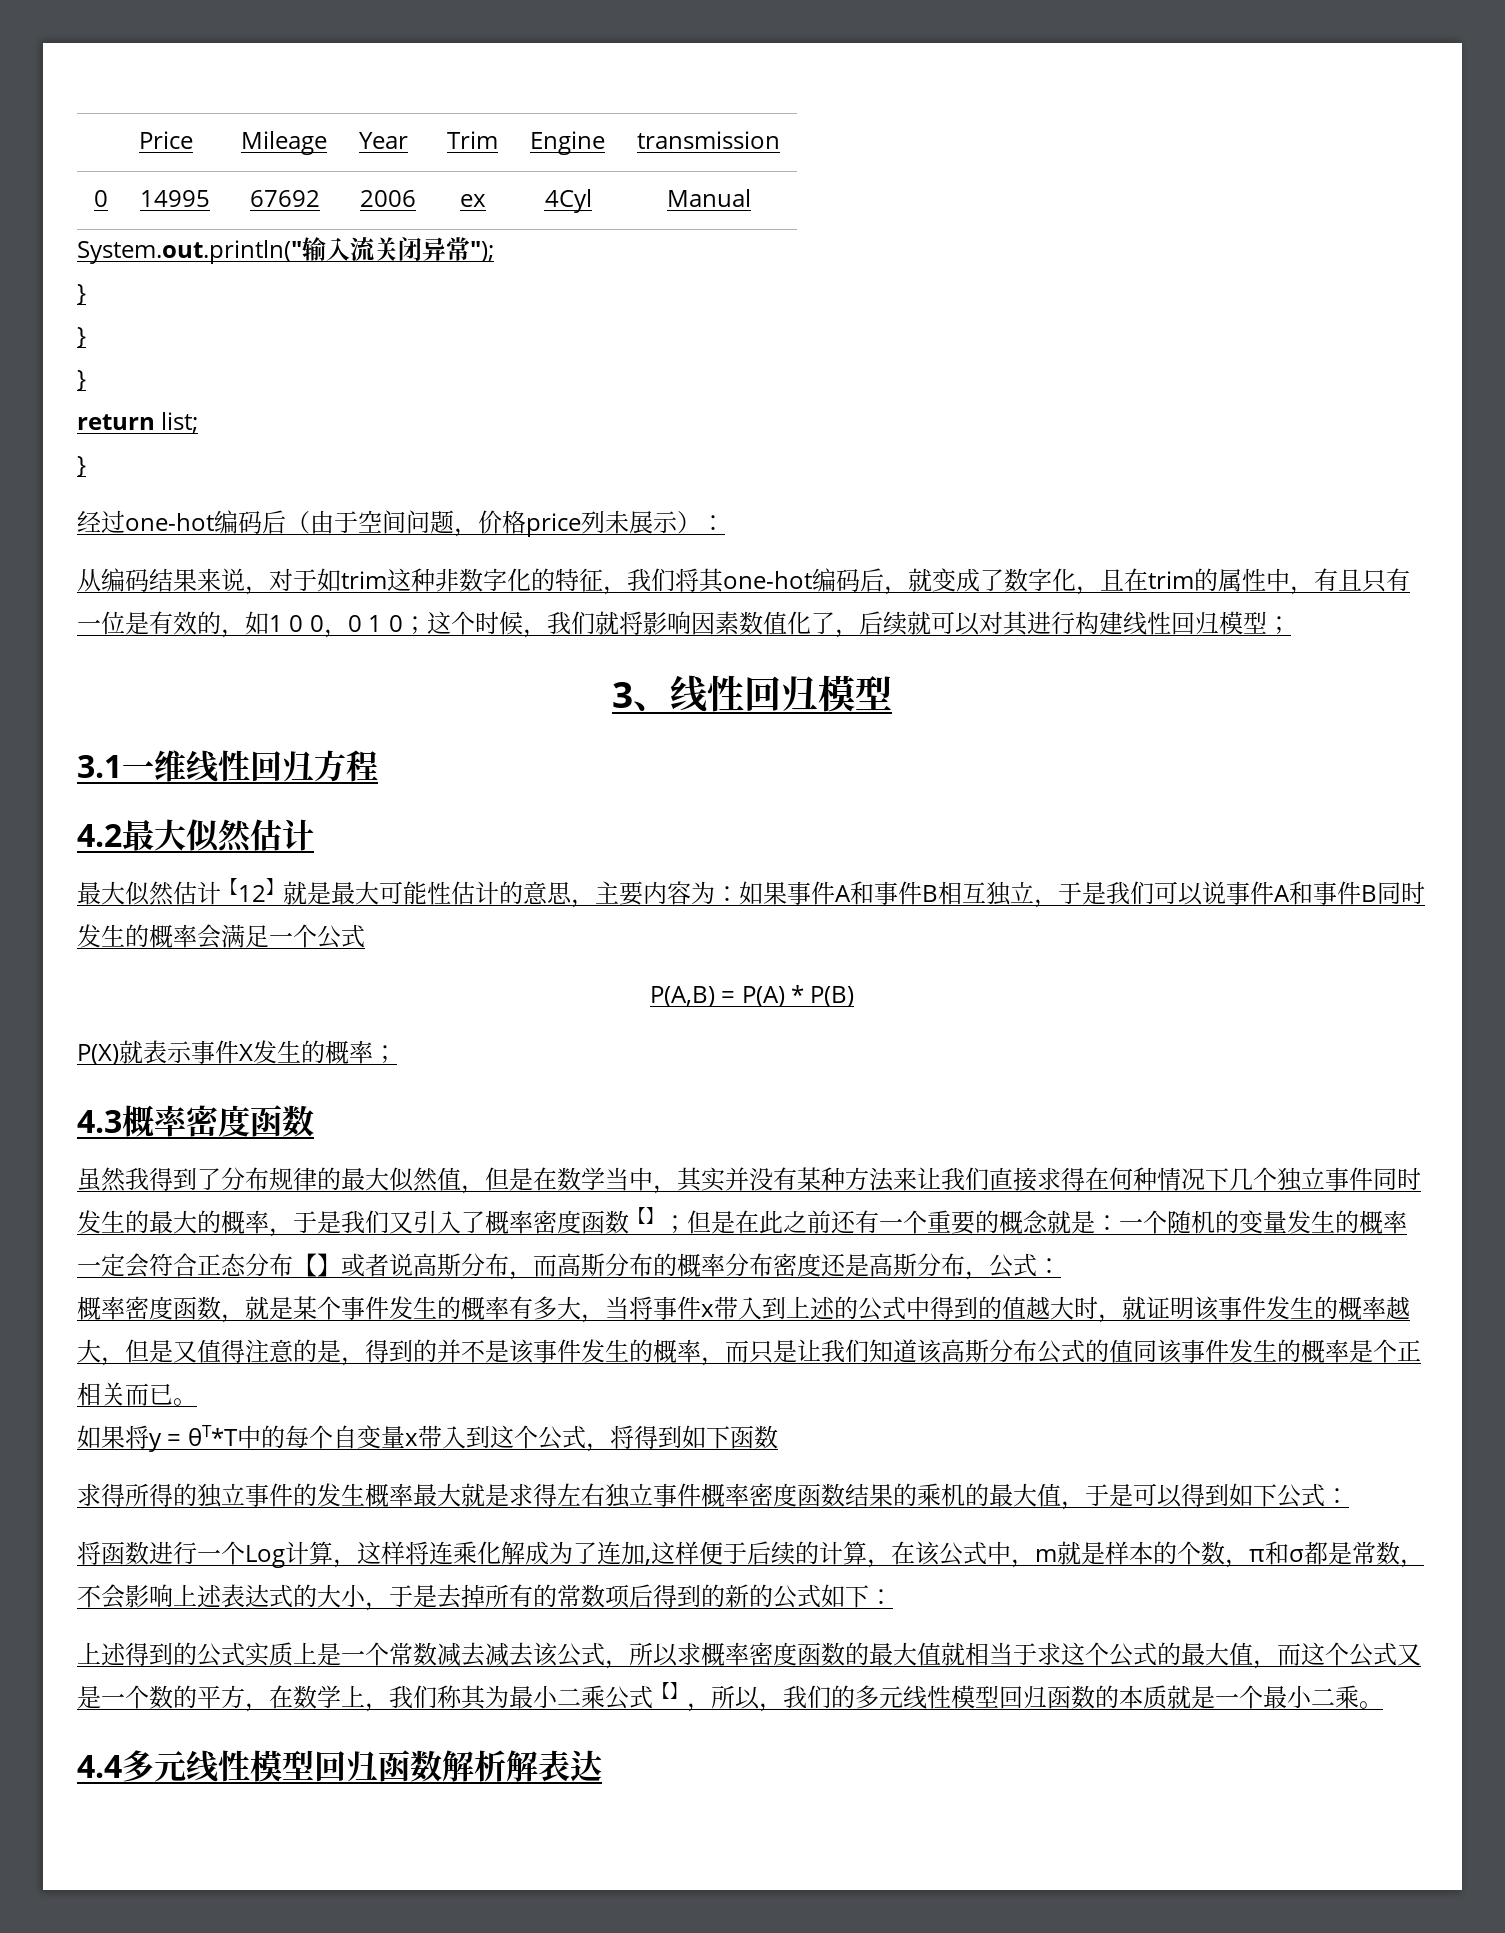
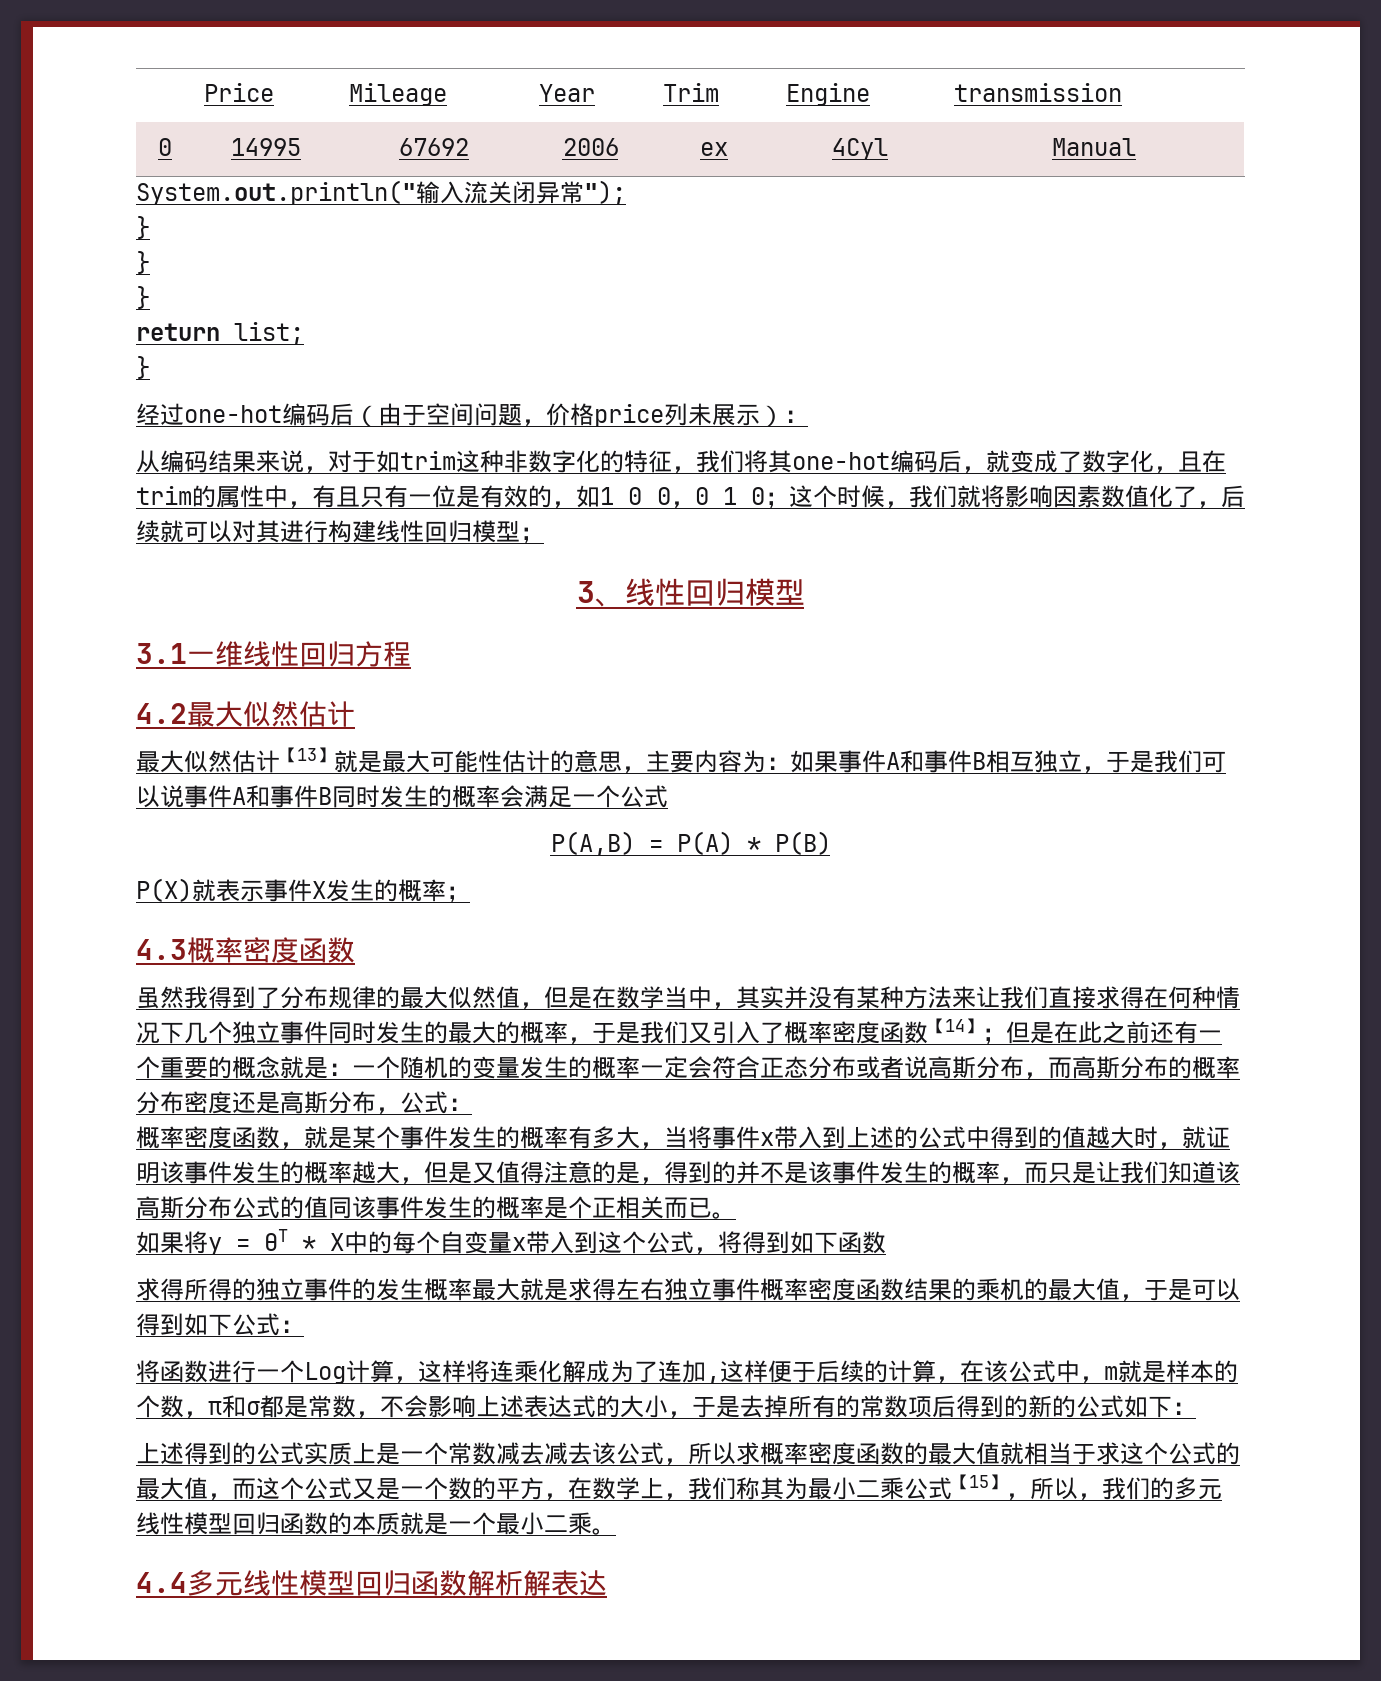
[238,885,266,902] 12 -> [297,748,317,761] 13
(646, 1215) none -> [945,1019,965,1032] 14
[293,1253,341,1277] 【】 -> (856, 1067) none
[187,1425,238,1446] θT*T -> [264,1229,344,1251] θT * X
(670, 1690) none -> [969,1475,989,1488] 15

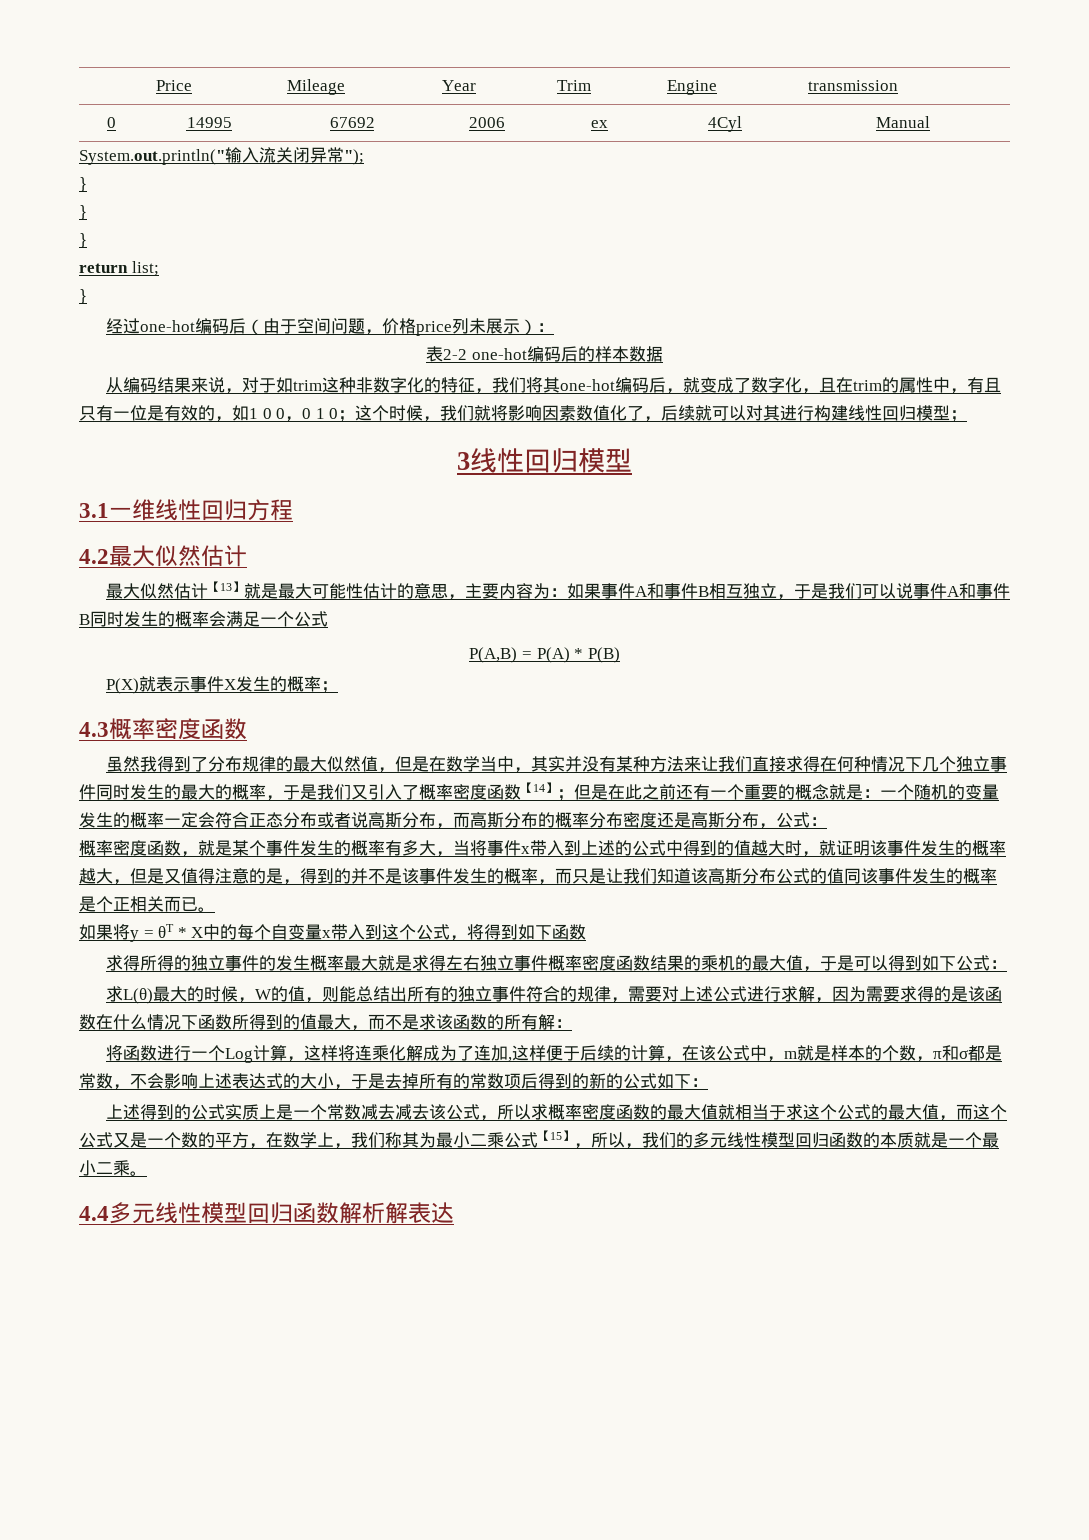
(808, 416) none -> [426,346,663,362] // 表2-2 one-hot编码后的样本数据
[594,598,625,607] 、 -> (470, 461) none
(304, 1326) none -> [105,986,1002,1004] [79,1014,572,1031] // 求L(θ)最大的时候，W的值，则能总结出所有的独立事件符合的规律，需要对上述公式进行求解，因为需要求得的是该函数在什么情况下函数所得到的值最大，而不是求该函数的所有解：

